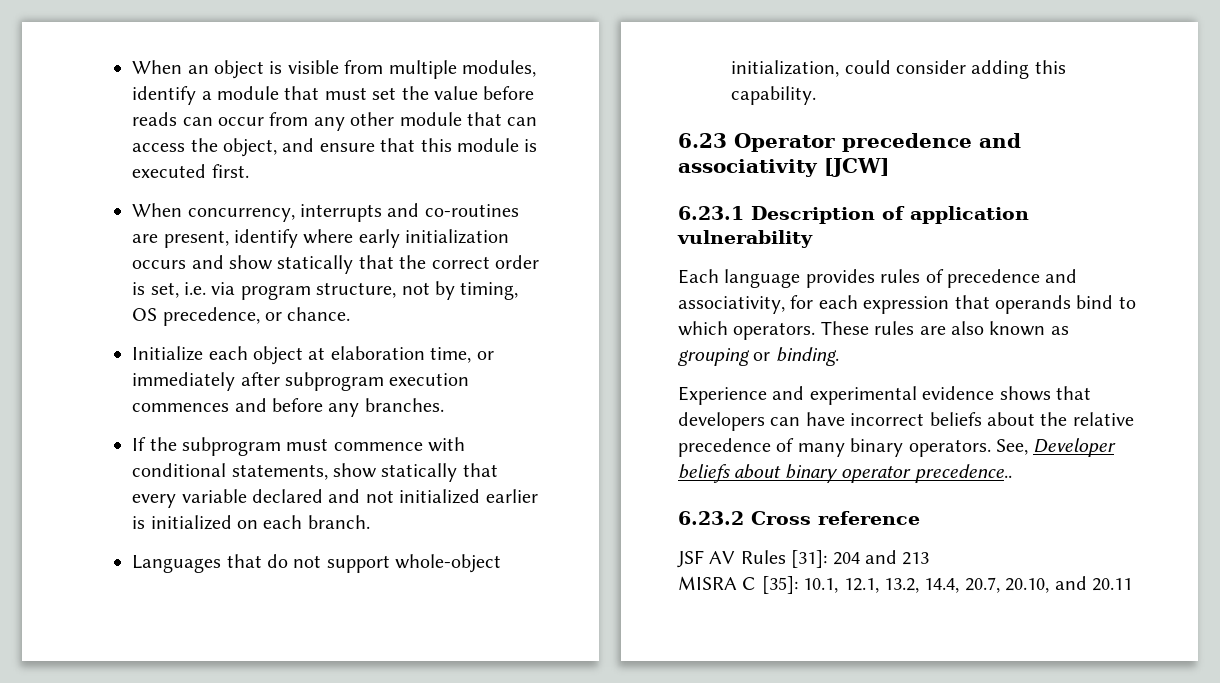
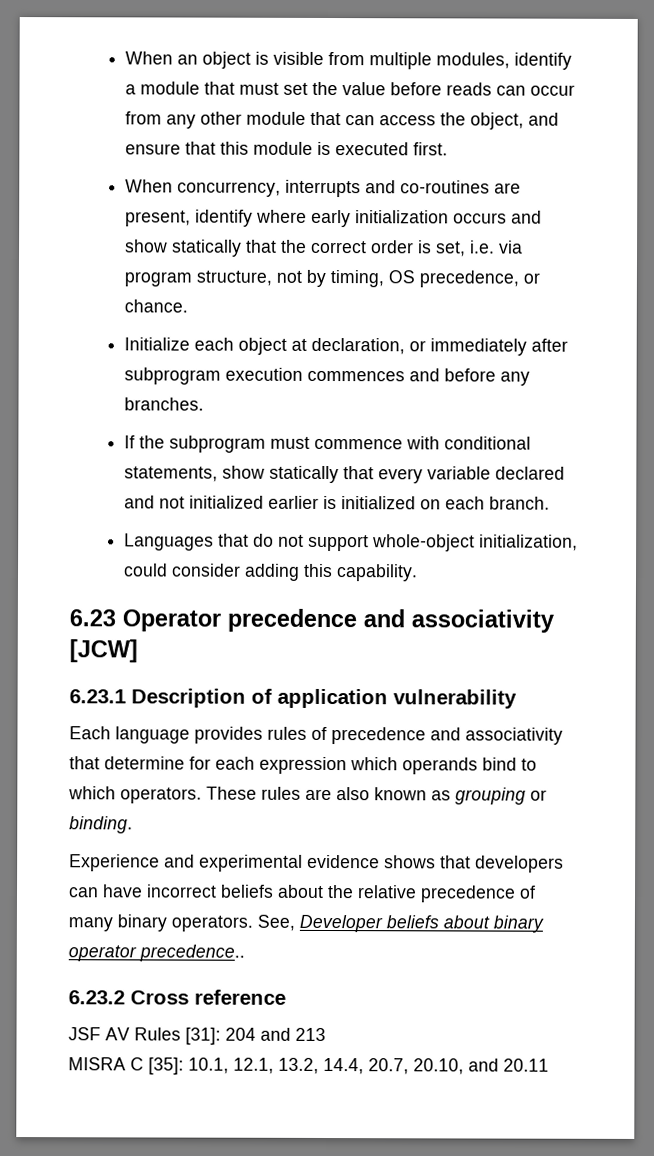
[330,346,472,363] elaboration time, -> [310,337,405,355] declaration,
[678,296,785,314] associativity, -> [465,727,563,745] [69,756,185,770] associativity that determine
[954,295,990,309] that -> [350,757,398,771] which

